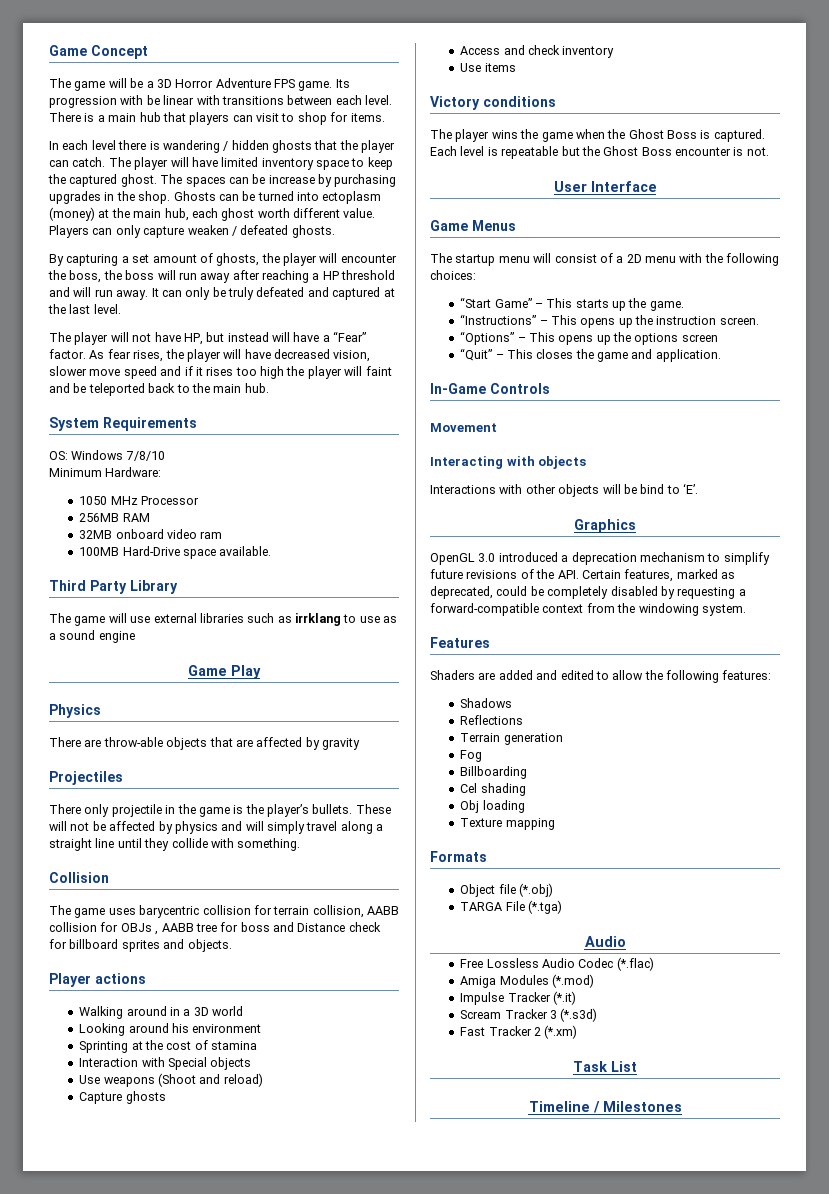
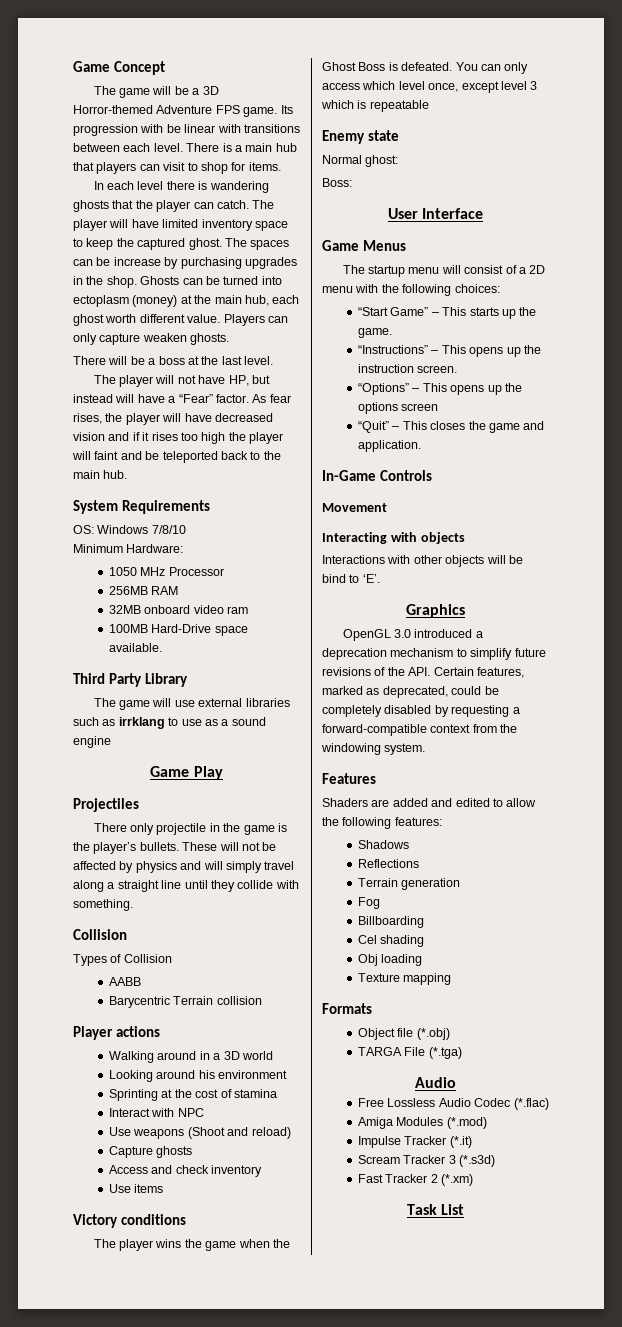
[175,79,214,88] Horror -> [73,105,153,114] Horror-themed
[223,140,269,151] / hidden -> (269, 187) none
[231,225,289,236] / defeated -> (187, 337) none
[49,253,397,266] [48,270,396,283] [49,287,381,300] By capturing a set amount of ghosts, the player will encounter the boss, the boss will run away after reaching a HP threshold and will run away. It can only be truly defeated and captured -> [73,356,185,365] There will be a boss
[333,350,371,362] [49,366,157,379] vision, slower move speed -> [73,432,105,441] vision
[49,704,101,718] [49,737,360,750] // Physics // There are throw-able objects that are affected by gravity -> (223, 773) none
[49,905,399,918] [49,922,381,935] [49,939,232,952] The game uses barycentric collision for terrain collision, AABB collision for OBJs , AABB tree for boss and Distance check for billboard sprites and objects. -> [73,954,172,966] [109,977,142,986] [109,996,262,1008] Types of Collision // AABB // Barycentric Terrain collision
[79,1057,252,1070] Interaction with Special objects -> [109,1108,204,1117] Interact with NPC
[713,129,765,142] [430,146,769,159] captured. Each level is repeatable but the Ghost Boss encounter is not. -> [401,62,529,74] [322,81,538,93] [321,100,429,112] [322,130,399,144] [322,155,399,167] [322,178,352,187] defeated. You can only access which level once, except level 3 which is repeatable // Enemy state // Normal ghost: // Boss:
[528,1101,682,1113] // Timeline / Milestones -> (465, 1209) none

